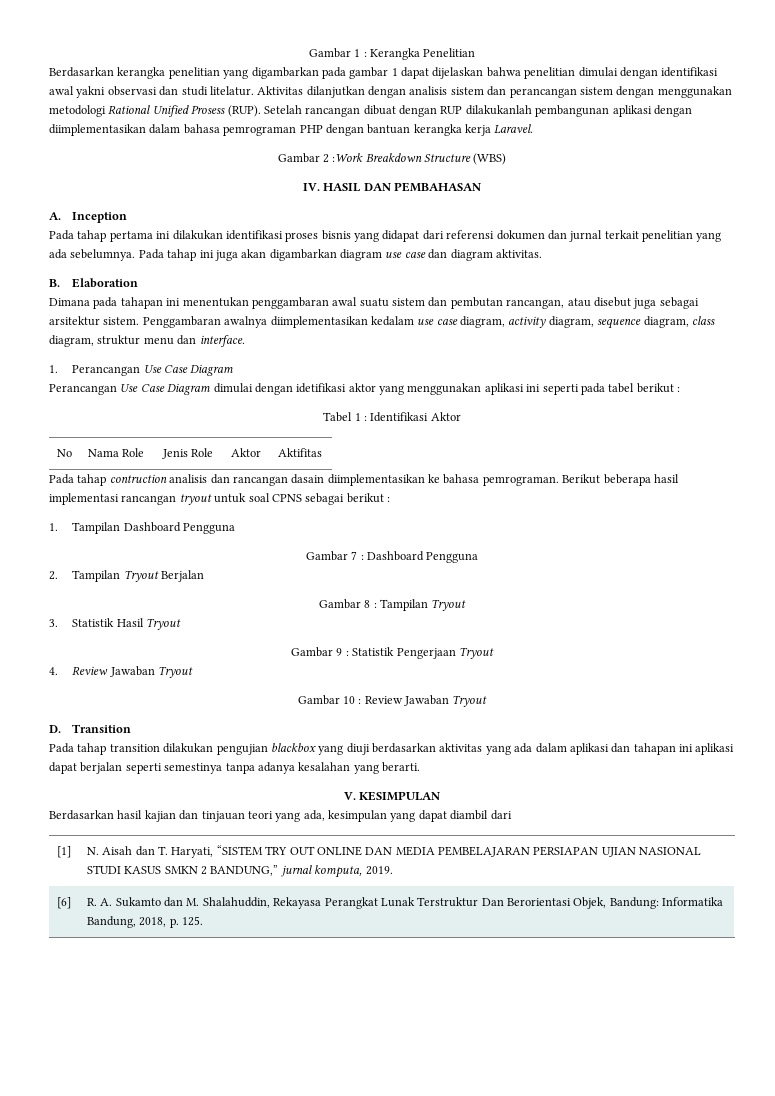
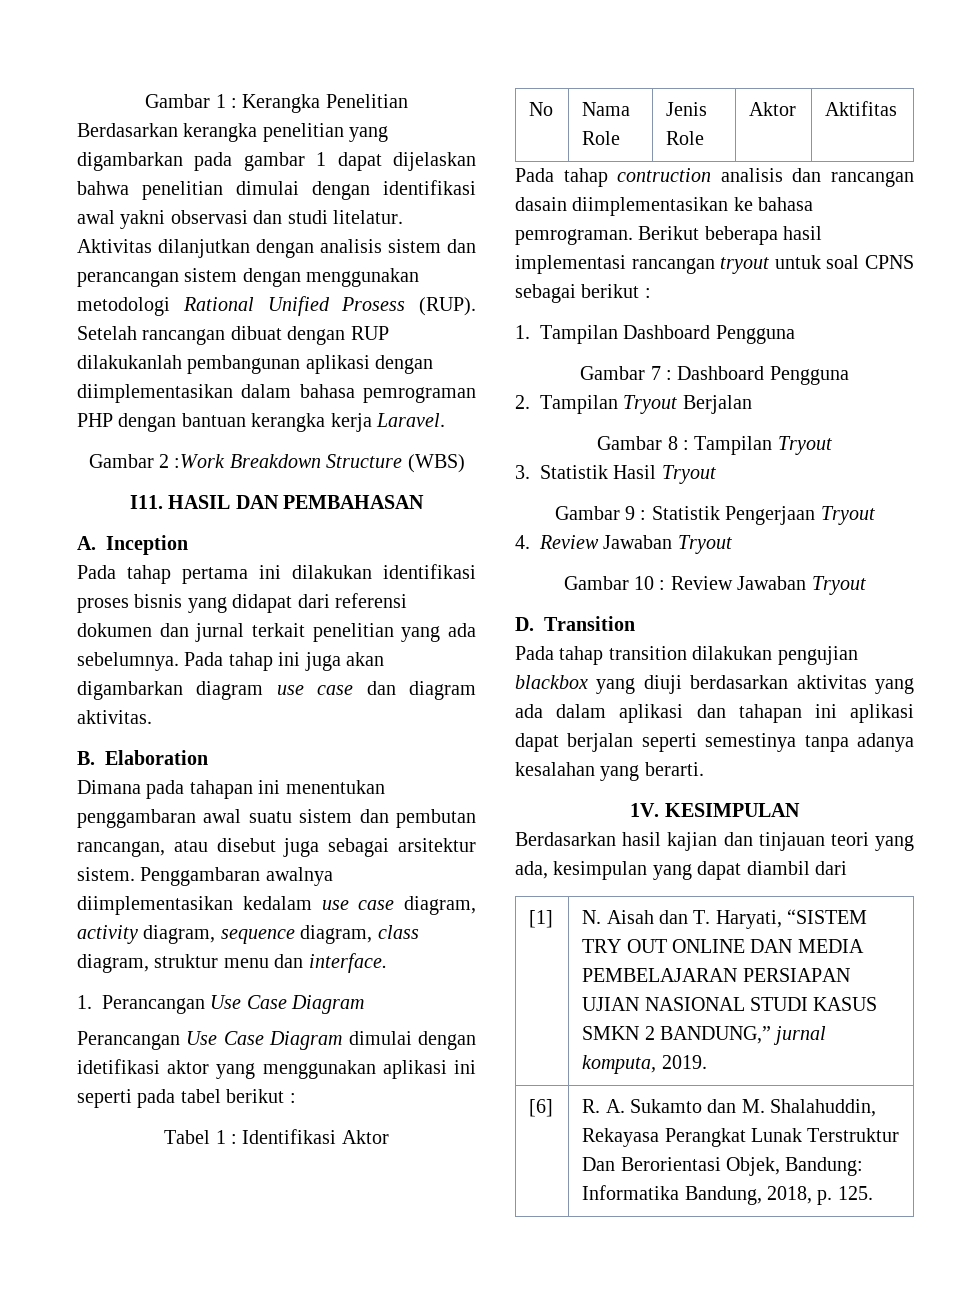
[302,183,320,191] IV. -> [129,495,163,509] I11.
[343,792,356,800] V. -> [630,803,660,817] 1V.

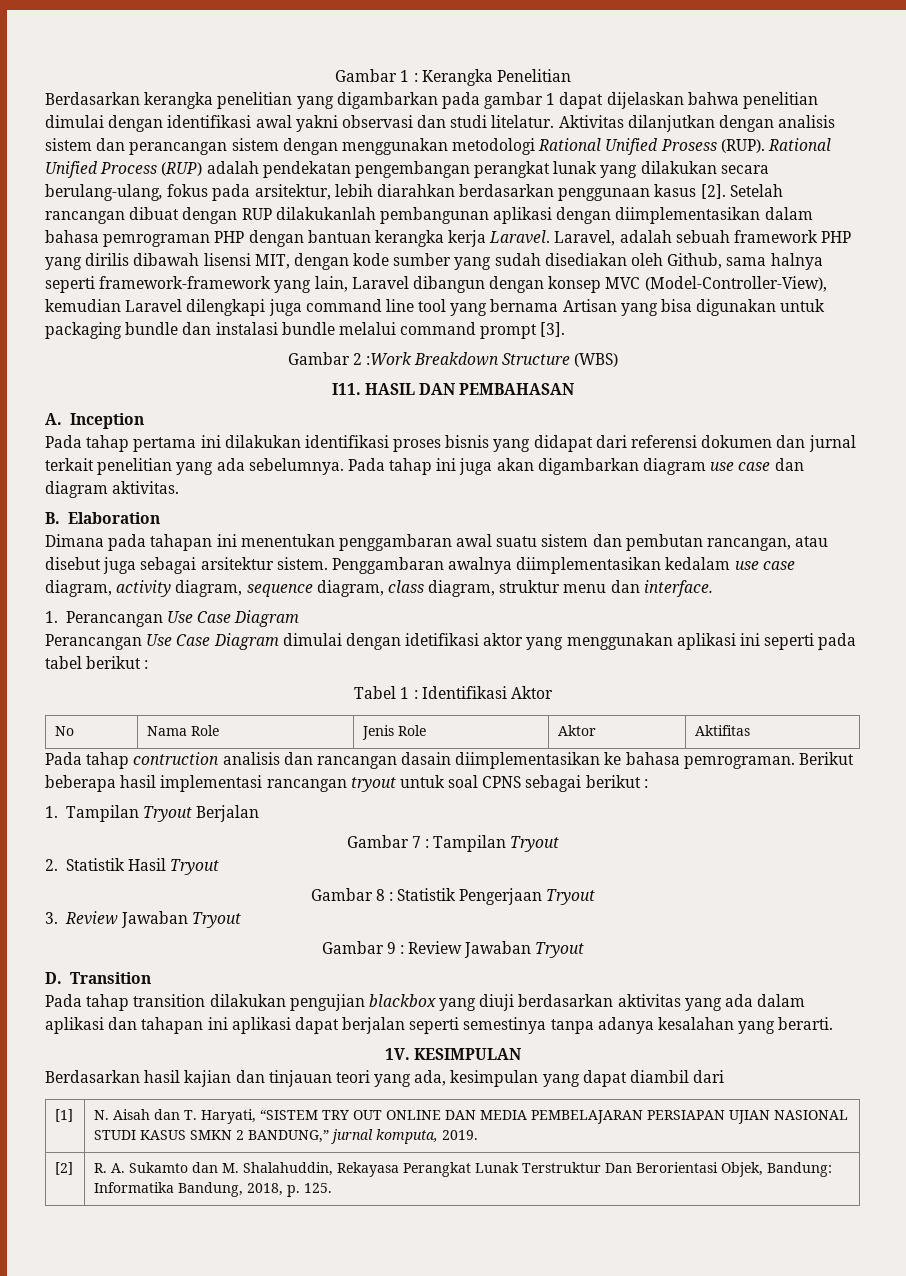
(476, 306) none -> [768,138,832,151] [45,161,769,178] [45,184,726,201] Rational Unified Process (RUP) adalah pendekatan pengembangan perangkat lunak yang dilakukan secara berulang-ulang, fokus pada arsitektur, lebih diarahkan berdasarkan penggunaan kasus [2].
(445, 420) none -> [554,230,852,246] [45,253,823,270] [45,276,827,293] [45,299,826,316] [45,322,566,339] Laravel, adalah sebuah framework PHP yang dirilis dibawah lisensi MIT, dengan kode sumber yang sudah disediakan oleh Github, sama halnya seperti framework-framework yang lain, Laravel dibangun dengan konsep MVC (Model-Controller-View), kemudian Laravel dilengkapi juga command line tool yang bernama Artisan yang bisa digunakan untuk packaging bundle dan instalasi bundle melalui command prompt [3].
[623,325,795,344] [580,366,849,385] [515,395,618,414] Dashboard Pengguna // Gambar 7 : Dashboard Pengguna // 2. Tampilan -> (139, 813) none
[667,436,678,450] 8 -> [411,836,421,848] 7
[515,465,530,479] 3. -> [45,859,58,871] 2.
[624,506,635,520] 9 -> [375,889,385,901] 8
[515,535,530,549] 4. -> [45,912,58,924] 3.
[633,576,654,590] 10 -> [386,942,396,954] 9
[529,1099,554,1117] [6] -> [55,1162,74,1175] [2]

